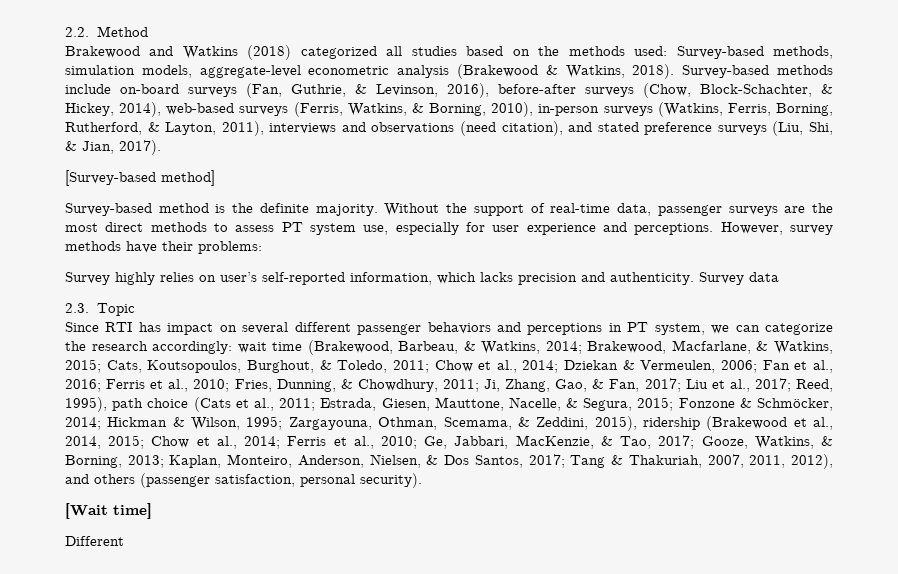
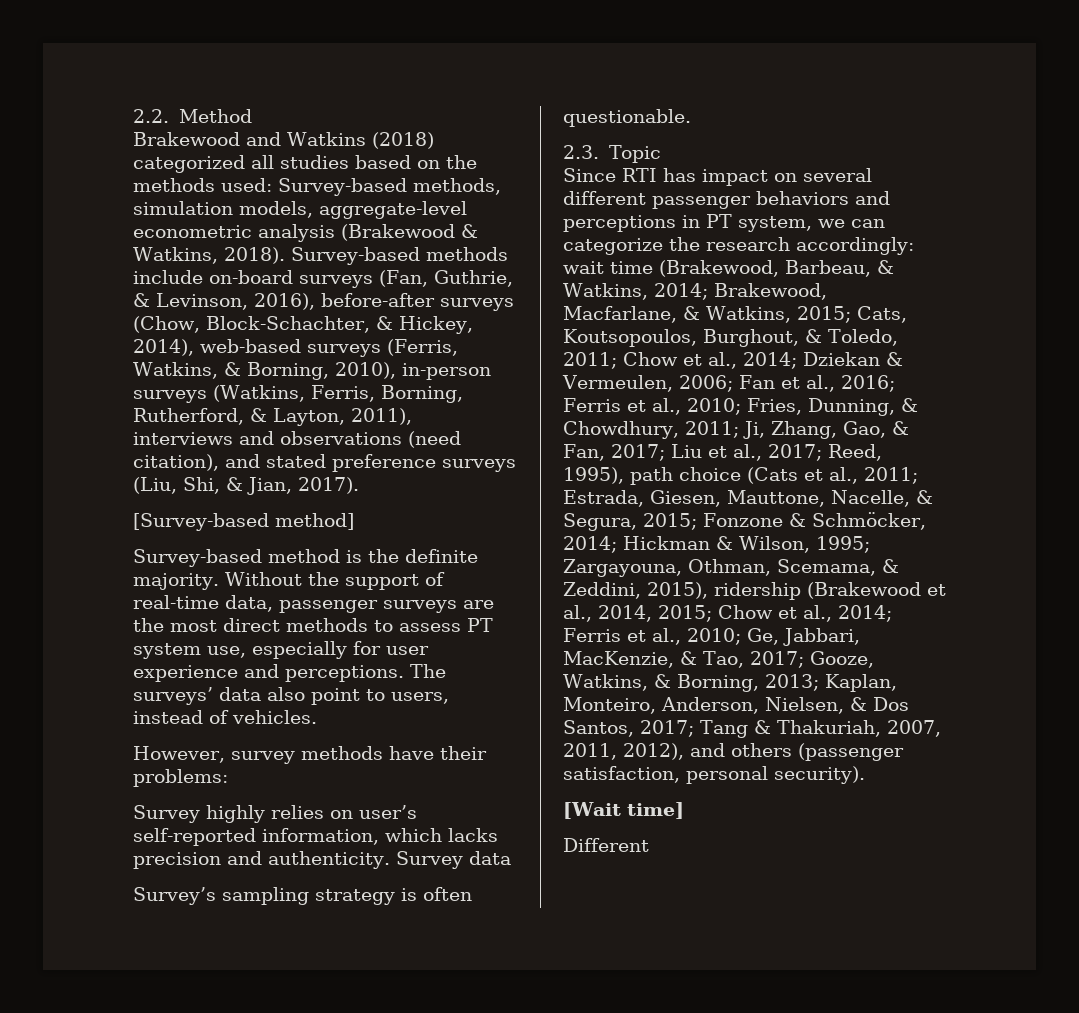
(714, 229) none -> [410,664,446,678] [133,687,449,705] [133,710,317,724] The surveys’ data also point to users, instead of vehicles. //
(779, 277) none -> [133,887,472,905] [563,109,691,127] // Survey’s sampling strategy is often questionable.

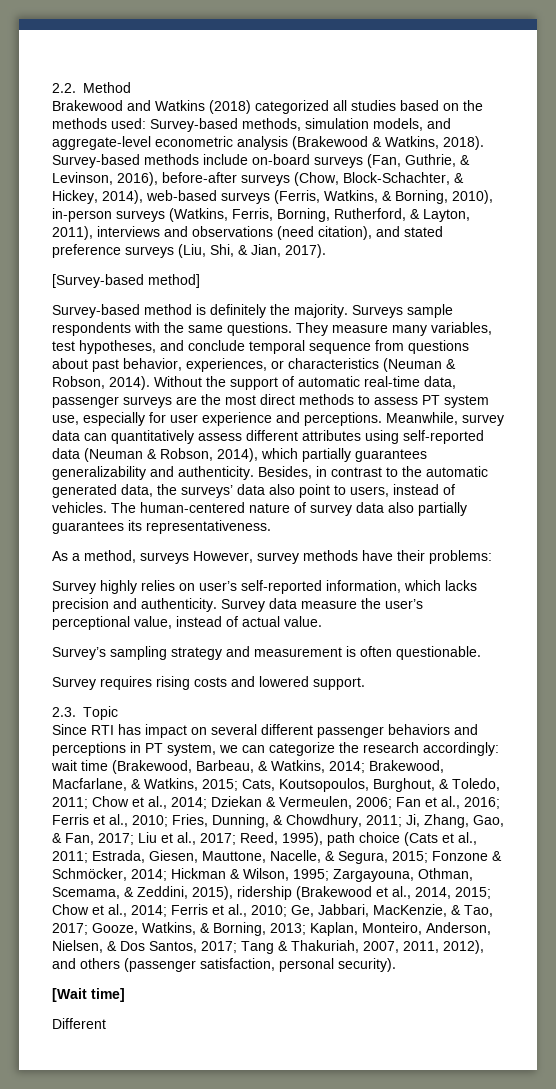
(313, 209) none -> [427,118,451,129] and
[368,549,478,563] [133,573,219,590] the definite majority. -> [210,304,453,318] [52,322,492,336] [52,340,469,354] [52,358,456,372] [52,376,150,390] definitely the majority. Surveys sample respondents with the same questions. They measure many variables, test hypotheses, and conclude temporal sequence from questions about past behavior, experiences, or characteristics (Neuman & Robson, 2014).
(445, 579) none -> [298,376,360,387] automatic
[410,664,446,678] The -> [386,412,504,426] [52,430,484,444] [52,448,427,462] [52,466,488,480] [52,484,177,498] Meanwhile, survey data can quantitatively assess different attributes using self-reported data (Neuman & Robson, 2014), which partially guarantees generalizability and authenticity. Besides, in contrast to the automatic generated data, the
(317, 717) // -> [111,502,467,516] [52,520,271,534] [52,550,189,564] The human-centered nature of survey data also partially guarantees its representativeness. // As a method, surveys
(511, 858) none -> [301,598,423,609] [52,616,322,630] measure the user’s perceptional value, instead of actual value.
(395, 897) none -> [226,646,342,657] and measurement
(691, 118) none -> [52,676,365,690] // Survey requires rising costs and lowered support.

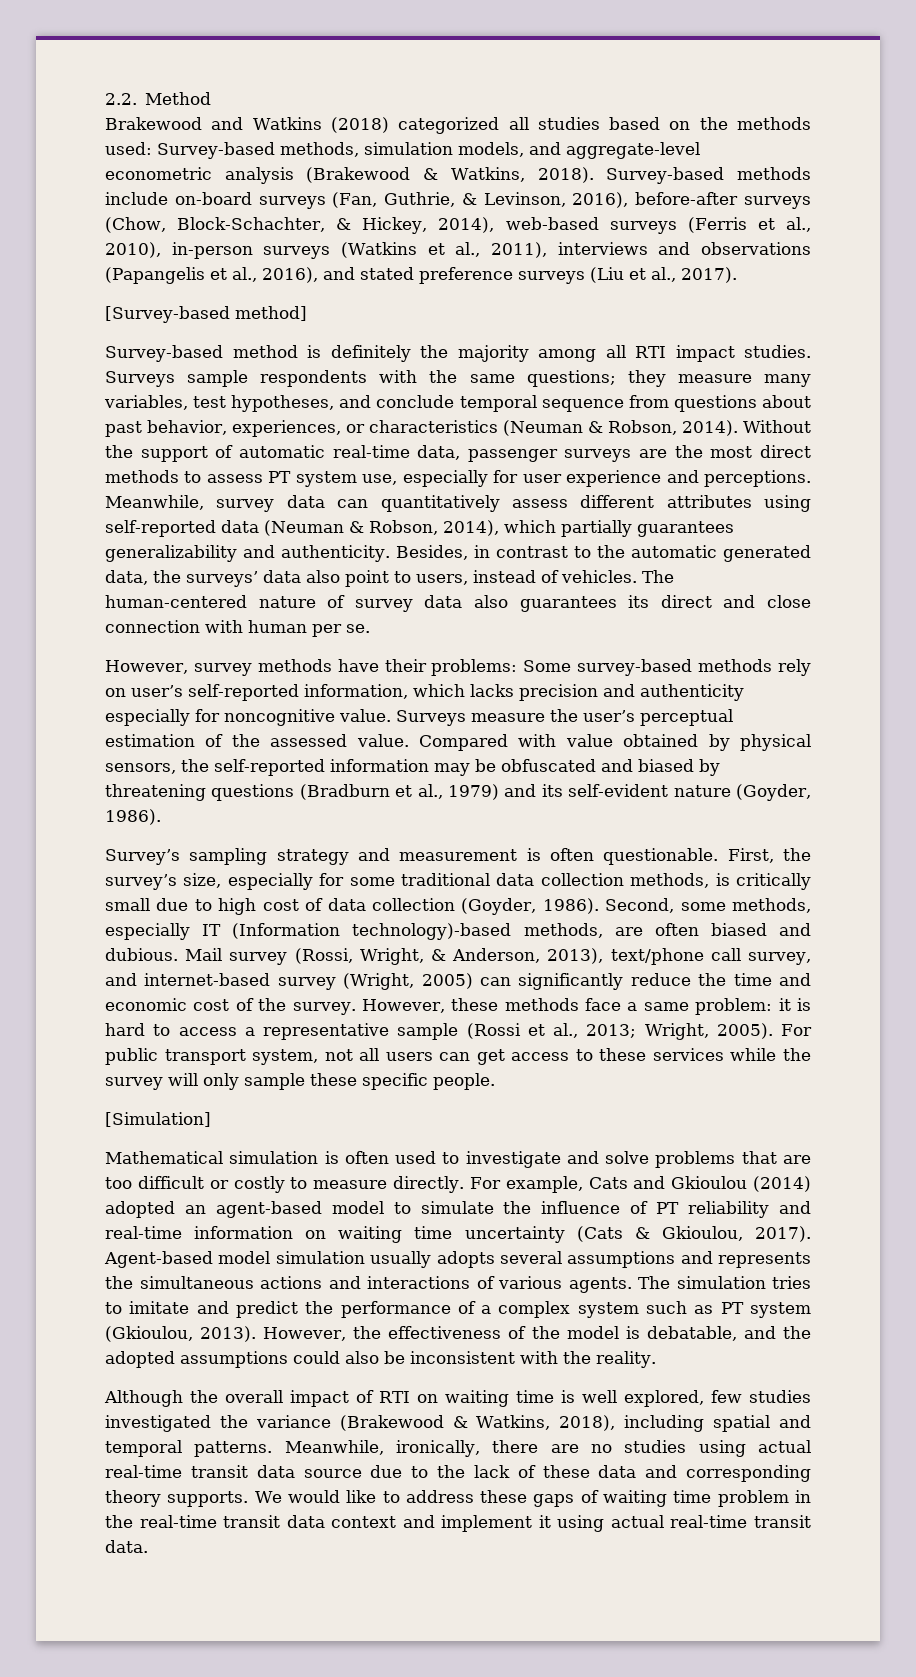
[274,190,493,204] [52,208,470,222] [52,226,443,240] [52,244,281,258] (Ferris, Watkins, & Borning, 2010), in-person surveys (Watkins, Ferris, Borning, Rutherford, & Layton, 2011), interviews and observations (need citation), and stated preference surveys (Liu, Shi, & Jian, -> [687,217,811,233] [105,242,811,259] [105,267,676,284] (Ferris et al., 2010), in-person surveys (Watkins et al., 2011), interviews and observations (Papangelis et al., 2016), and stated preference surveys (Liu et al.,
[294,304,348,318] majority. -> [457,345,811,362] majority among all RTI impact studies.
[227,322,328,336] questions. They -> [526,370,666,387] questions; they
[418,502,467,516] partially -> (508, 601) none
[146,520,271,534] [52,550,189,564] representativeness. // As a method, surveys -> [660,595,812,608] [105,620,370,637] direct and close connection with human per se. //
[52,580,175,594] // Survey highly relies -> [523,659,811,676] Some survey-based methods rely
[141,598,423,612] [52,616,322,630] authenticity. Survey data measure the user’s perceptional value, instead of actual value. -> [640,684,744,701] [105,709,733,726] [105,734,811,751] [105,759,720,776] [105,784,812,801] [105,809,161,825] authenticity especially for noncognitive value. Surveys measure the user’s perceptual estimation of the assessed value. Compared with value obtained by physical sensors, the self-reported information may be obfuscated and biased by threatening questions (Bradburn et al., 1979) and its self-evident nature (Goyder, 1986).
[52,676,365,690] [52,706,118,720] [52,724,478,738] [52,742,499,756] [51,760,444,774] [52,778,500,792] [52,796,500,809] [52,814,504,828] [52,832,477,846] [52,850,502,864] [52,868,473,882] [52,886,491,900] [52,904,493,917] [52,922,491,936] [52,940,484,954] [52,958,396,972] [52,988,125,1002] [52,1018,106,1029] // Survey requires rising costs and lowered support. // 2.3. Topic // Since RTI has impact on several different passenger behaviors and perceptions in PT system, we can categorize the research accordingly: wait time (Brakewood, Barbeau, & Watkins, 2014; Brakewood, Macfarlane, & Watkins, 2015; Cats, Koutsopoulos, Burghout, & Toledo, 2011; Chow et al., 2014; Dziekan & Vermeulen, 2006; Fan et al., 2016; Ferris et al., 2010; Fries, Dunning, & Chowdhury, 2011; Ji, Zhang, Gao, & Fan, 2017; Liu et al., 2017; Reed, 1995), path choice (Cats et al., 2011; Estrada, Giesen, Mauttone, Nacelle, & Segura, 2015; Fonzone & Schmöcker, 2014; Hickman & Wilson, 1995; Zargayouna, Othman, Scemama, & Zeddini, 2015), ridership (Brakewood et al., 2014, 2015; Chow et al., 2014; Ferris et al., 2010; Ge, Jabbari, MacKenzie, & Tao, 2017; Gooze, Watkins, & Borning, 2013; Kaplan, Monteiro, Anderson, Nielsen, & Dos Santos, 2017; Tang & Thakuriah, 2007, 2011, 2012), and others (passenger satisfaction, personal security). // [Wait time] // Different -> [727,848,811,863] [105,873,811,890] [105,898,811,915] [105,923,811,940] [105,948,812,965] [105,973,811,990] [105,998,812,1015] [105,1023,813,1040] [105,1048,812,1065] [105,1073,495,1090] [105,1112,211,1127] [105,1151,811,1168] [105,1176,811,1193] [105,1201,811,1218] [105,1226,811,1243] [104,1251,811,1268] [105,1276,811,1293] [105,1301,811,1318] [105,1326,811,1342] [105,1351,656,1368] [104,1390,811,1407] [105,1415,811,1432] [105,1440,812,1457] [105,1465,811,1482] [105,1490,812,1507] [105,1515,811,1532] [105,1540,148,1553] First, the survey’s size, especially for some traditional data collection methods, is critically small due to high cost of data collection (Goyder, 1986). Second, some methods, especially IT (Information technology)-based methods, are often biased and dubious. Mail survey (Rossi, Wright, & Anderson, 2013), text/phone call survey, and internet-based survey (Wright, 2005) can significantly reduce the time and economic cost of the survey. However, these methods face a same problem: it is hard to access a representative sample (Rossi et al., 2013; Wright, 2005). For public transport system, not all users can get access to these services while the survey will only sample these specific people. // [Simulation] // Mathematical simulation is often used to investigate and solve problems that are too difficult or costly to measure directly. For example, Cats and Gkioulou (2014) adopted an agent-based model to simulate the influence of PT reliability and real-time information on waiting time uncertainty (Cats & Gkioulou, 2017). Agent-based model simulation usually adopts several assumptions and represents the simultaneous actions and interactions of various agents. The simulation tries to imitate and predict the performance of a complex system such as PT system (Gkioulou, 2013). However, the effectiveness of the model is debatable, and the adopted assumptions could also be inconsistent with the reality. // Although the overall impact of RTI on waiting time is well explored, few studies investigated the variance (Brakewood & Watkins, 2018), including spatial and temporal patterns. Meanwhile, ironically, there are no studies using actual real-time transit data source due to the lack of these data and corresponding theory supports. We would like to address these gaps of waiting time problem in the real-time transit data context and implement it using actual real-time transit data.

